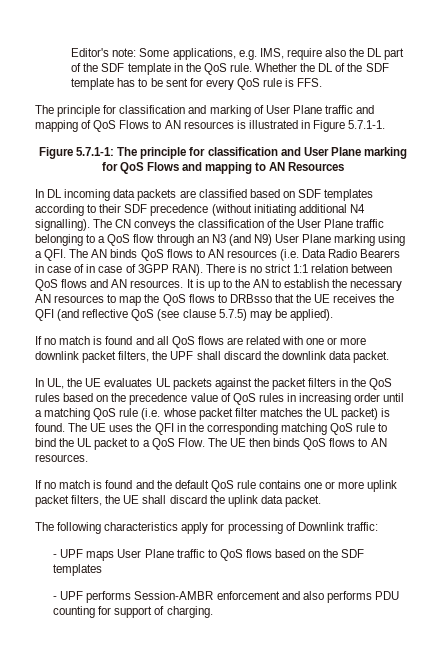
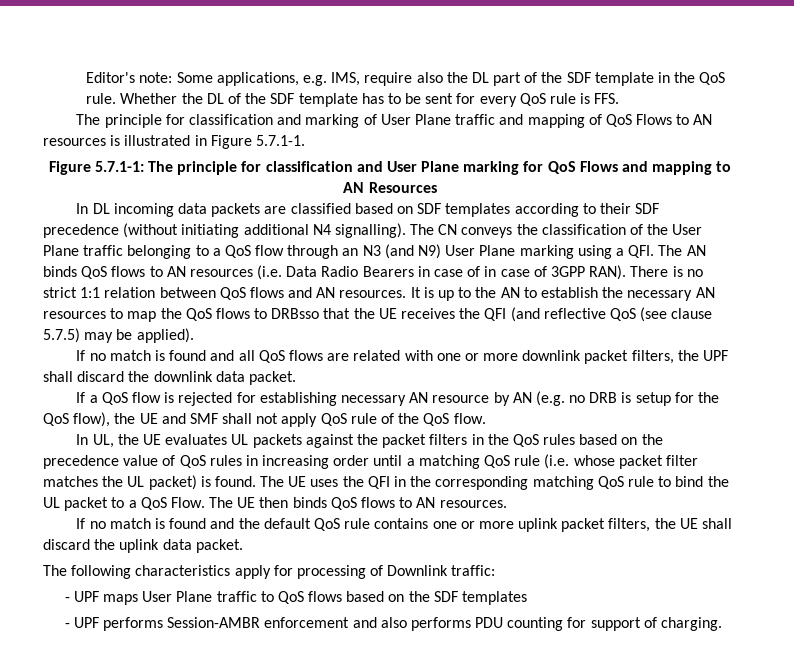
(390, 357) none -> [76,391,719,406] [43,412,486,427] // If a QoS flow is rejected for establishing necessary AN resource by AN (e.g. no DRB is setup for the QoS flow), the UE and SMF shall not apply QoS rule of the QoS flow.

